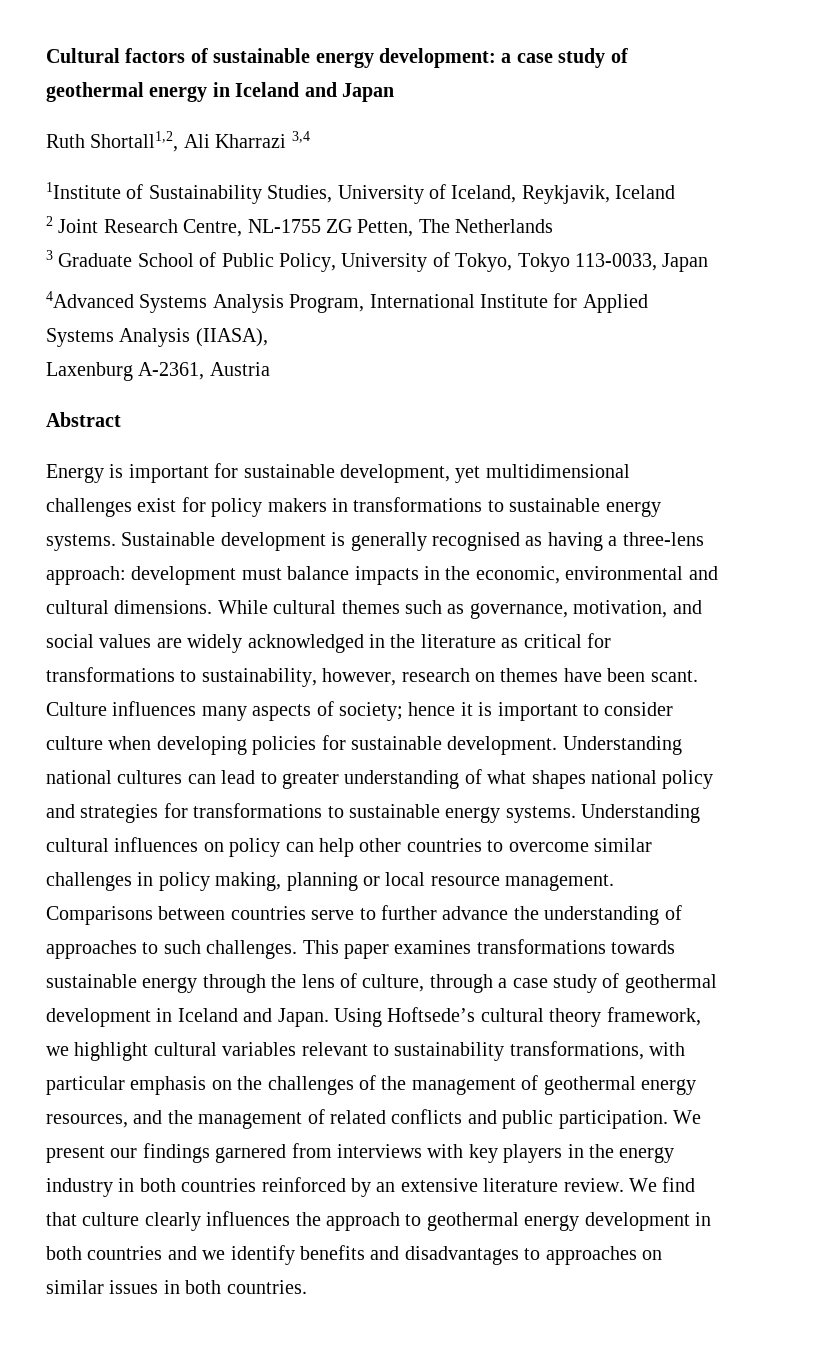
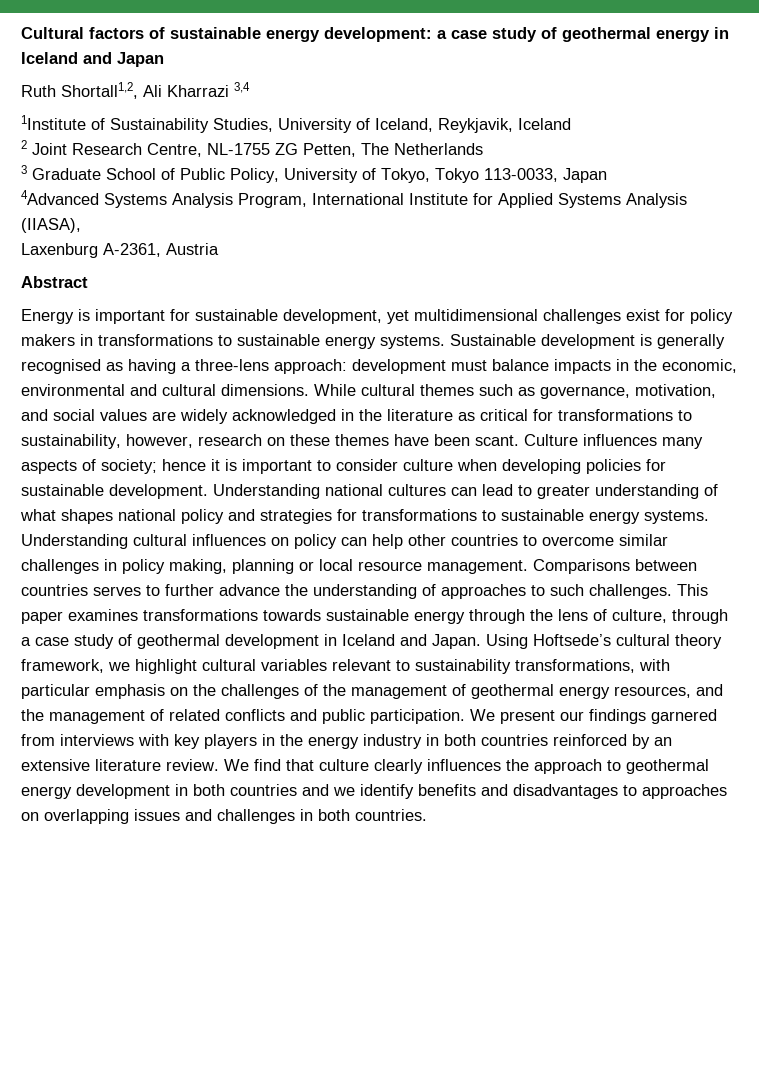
(495, 677) none -> [290,434,330,446] these
[311,910,355,920] serve -> [93,586,141,596] serves
[46,1280,159,1294] similar issues -> [44,809,295,824] overlapping issues and challenges

